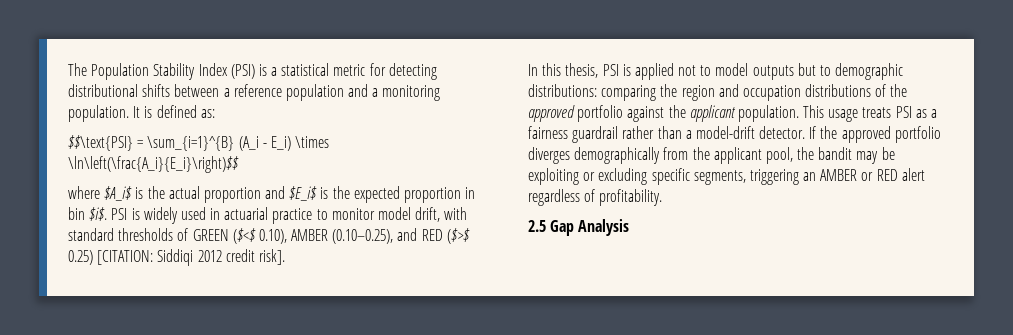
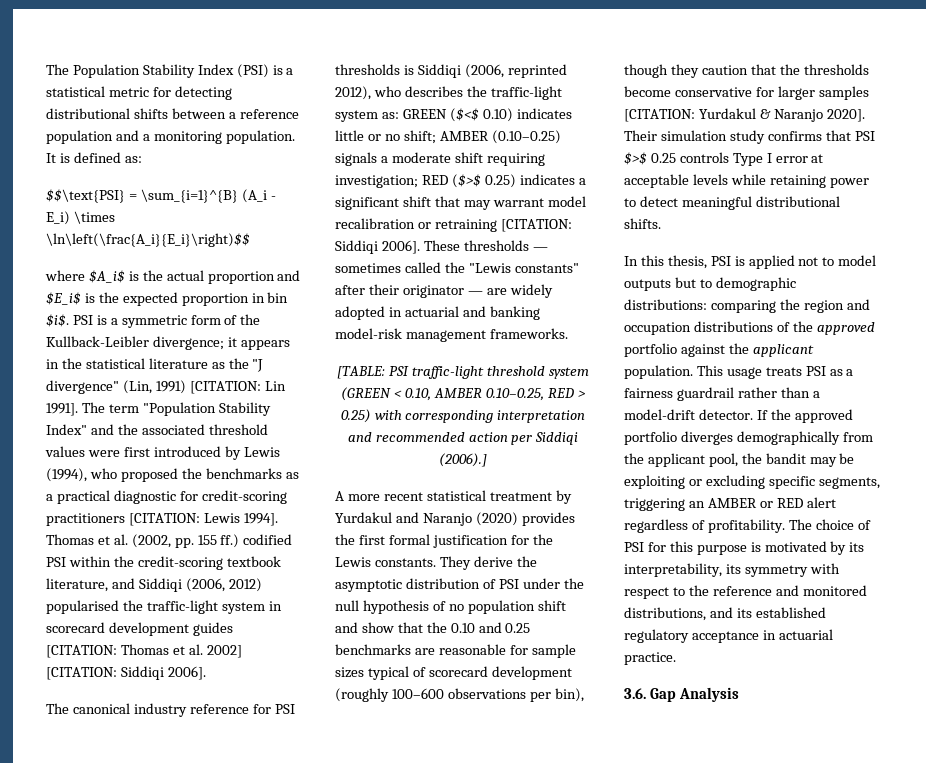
[143,207,468,224] [68,228,470,244] [68,249,285,266] widely used in actuarial practice to monitor model drift, with standard thresholds of GREEN ($<$ 0.10), AMBER (0.10–0.25), and RED ($>$ 0.25) [CITATION: Siddiqi 2012 credit risk]. -> [110,314,261,328] [46,336,290,350] [46,358,264,372] [46,380,286,394] [46,402,271,416] [46,424,268,435] [45,446,280,460] [46,468,299,482] [46,490,287,504] [46,513,278,526] [46,534,293,548] [46,556,281,570] [46,578,262,592] [46,600,282,614] [46,622,233,636] [46,644,242,658] [46,666,206,680] [46,703,295,717] [335,64,567,78] [335,86,562,100] [335,108,572,122] [335,130,561,144] [335,152,545,166] [335,174,586,188] [335,196,586,210] [335,218,572,232] [335,240,548,254] [335,262,579,273] [335,284,553,298] [335,306,540,320] [335,328,568,342] [337,366,589,379] [341,387,585,401] [340,409,586,423] [347,432,579,445] [439,453,487,467] [335,490,572,504] [335,512,575,526] [335,534,553,548] [335,556,537,570] [335,578,584,592] [335,600,566,614] [335,622,531,633] [335,644,576,658] [335,666,572,680] [335,688,584,702] [624,64,869,78] [624,86,869,100] [624,108,865,122] [624,130,875,144] [624,152,824,166] [624,174,869,188] [624,196,840,210] [624,218,661,229] a symmetric form of the Kullback-Leibler divergence; it appears in the statistical literature as the "J divergence" (Lin, 1991) [CITATION: Lin 1991]. The term "Population Stability Index" and the associated threshold values were first introduced by Lewis (1994), who proposed the benchmarks as a practical diagnostic for credit-scoring practitioners [CITATION: Lewis 1994]. Thomas et al. (2002, pp. 155 ff.) codified PSI within the credit-scoring textbook literature, and Siddiqi (2006, 2012) popularised the traffic-light system in scorecard development guides [CITATION: Thomas et al. 2002] [CITATION: Siddiqi 2006]. // The canonical industry reference for PSI thresholds is Siddiqi (2006, reprinted 2012), who describes the traffic-light system as: GREEN ($<$ 0.10) indicates little or no shift; AMBER (0.10–0.25) signals a moderate shift requiring investigation; RED ($>$ 0.25) indicates a significant shift that may warrant model recalibration or retraining [CITATION: Siddiqi 2006]. These thresholds — sometimes called the "Lewis constants" after their originator — are widely adopted in actuarial and banking model-risk management frameworks. // [TABLE: PSI traffic-light threshold system (GREEN < 0.10, AMBER 0.10–0.25, RED > 0.25) with corresponding interpretation and recommended action per Siddiqi (2006).] // A more recent statistical treatment by Yurdakul and Naranjo (2020) provides the first formal justification for the Lewis constants. They derive the asymptotic distribution of PSI under the null hypothesis of no population shift and show that the 0.10 and 0.25 benchmarks are reasonable for sample sizes typical of scorecard development (roughly 100–600 observations per bin), though they caution that the thresholds become conservative for larger samples [CITATION: Yurdakul & Naranjo 2020]. Their simulation study confirms that PSI $>$ 0.25 controls Type I error at acceptable levels while retaining power to detect meaningful distributional shifts.
[528,220,546,232] // 2.5 -> [788,519,871,530] [624,541,865,555] [624,563,840,577] [624,585,867,599] [624,607,826,621] [624,629,833,643] [624,652,676,665] [624,688,646,699] The choice of PSI for this purpose is motivated by its interpretability, its symmetry with respect to the reference and monitored distributions, and its established regulatory acceptance in actuarial practice. // 3.6.

